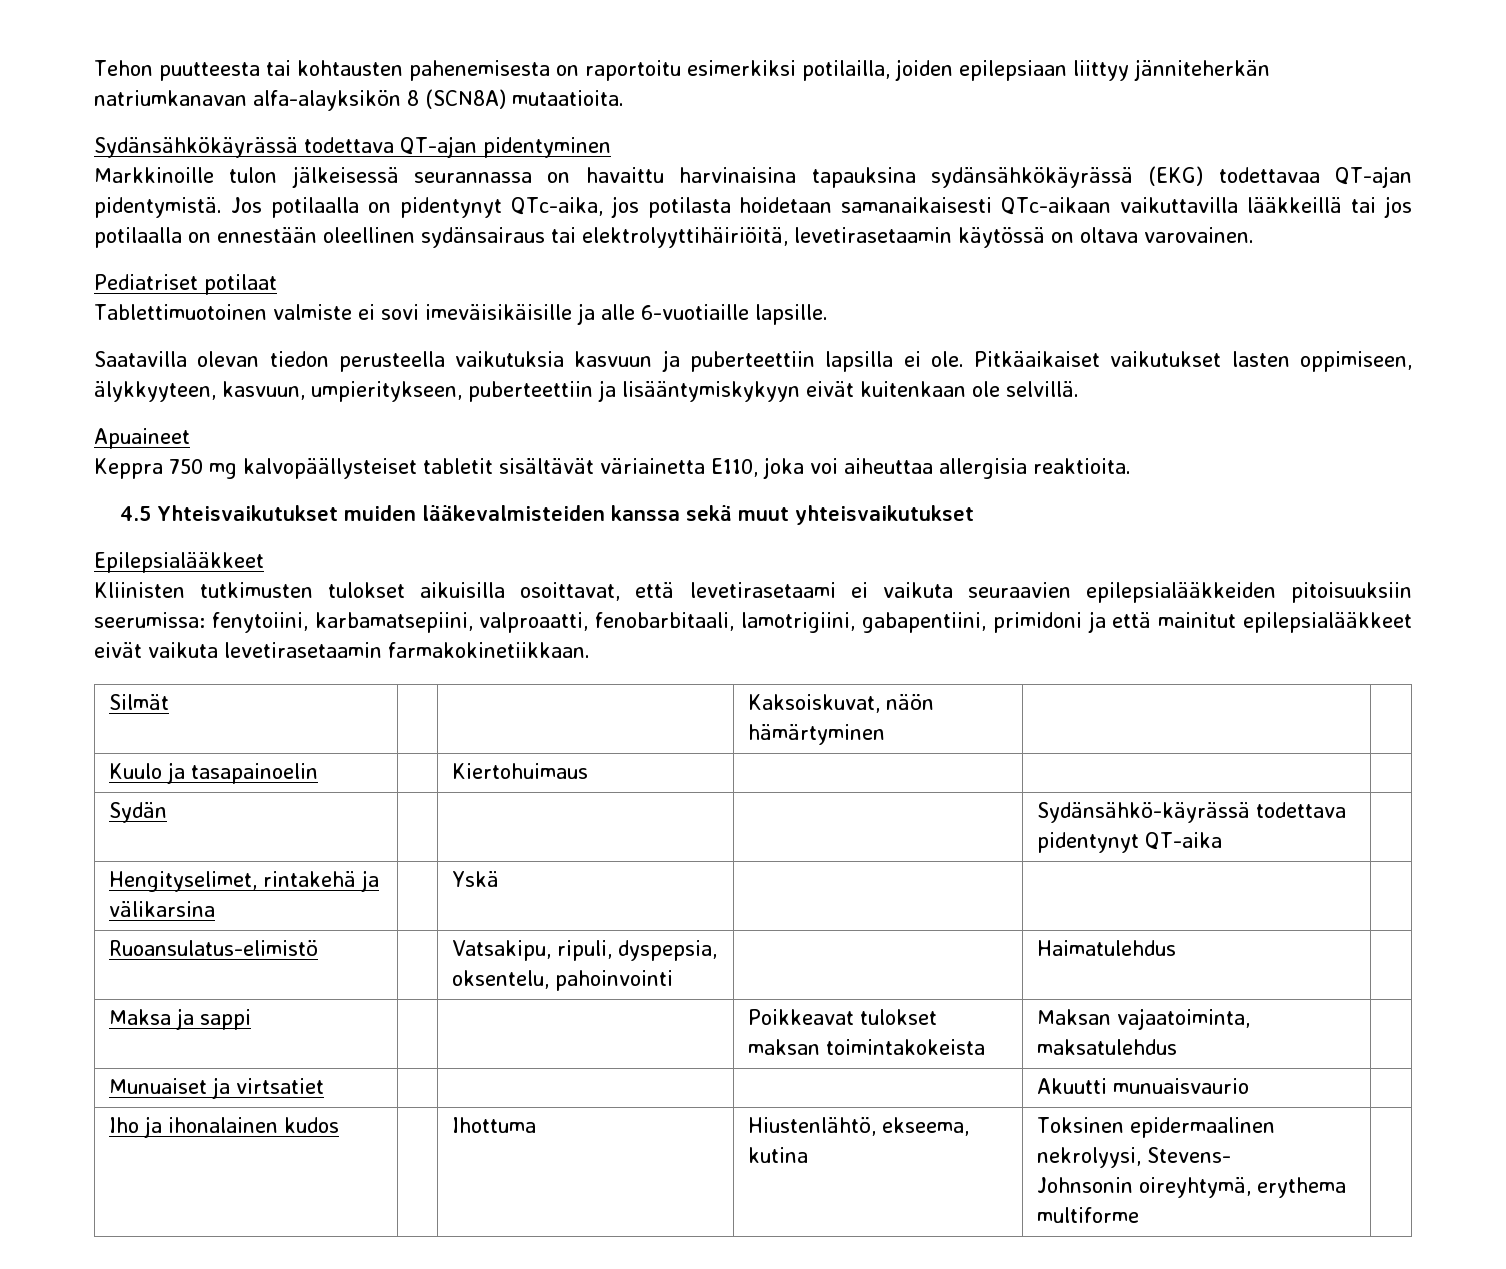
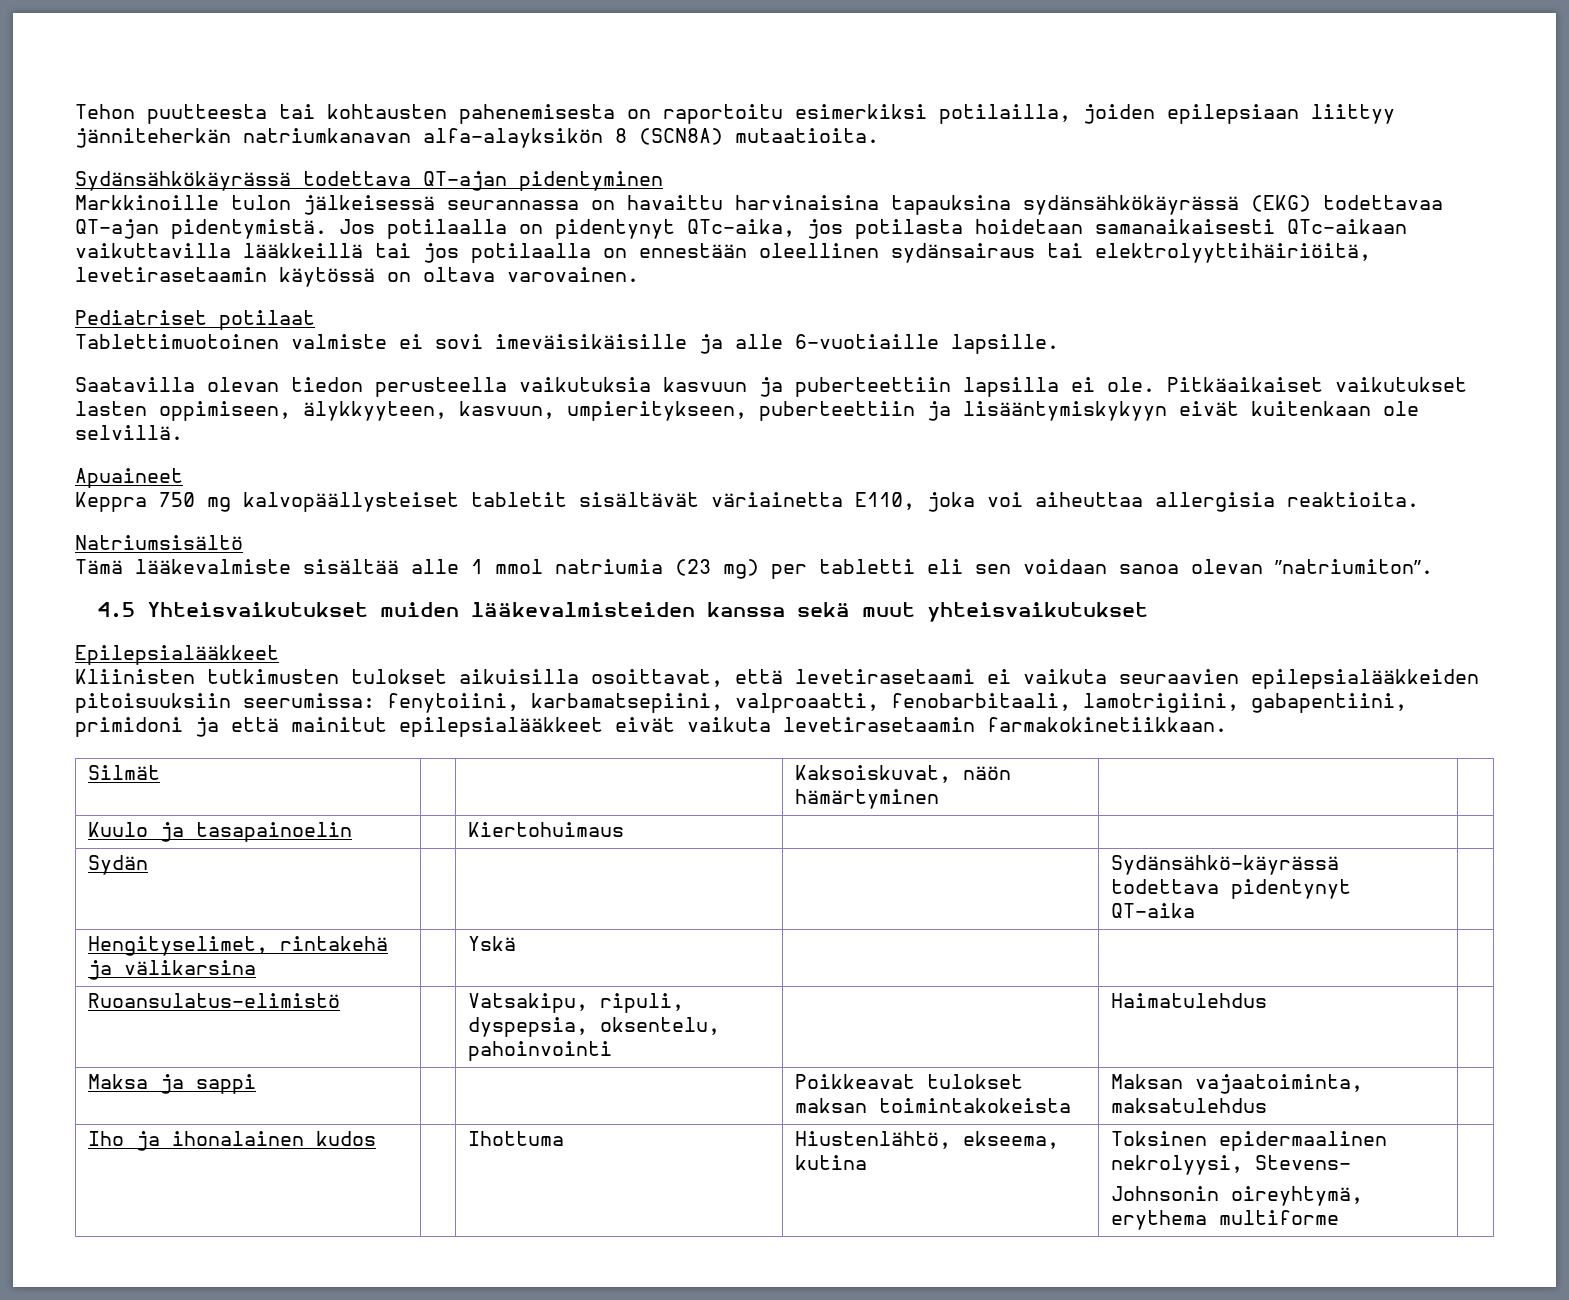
(1131, 466) none -> [75,535,243,550] [75,559,1433,579] // Natriumsisältö // Tämä lääkevalmiste sisältää alle 1 mmol natriumia (23 mg) per tabletti eli sen voidaan sanoa olevan ”natriumiton”.
[108,1077,324,1099] [1036,1078,1249,1094] // Munuaiset ja virtsatiet | | | | Akuutti munuaisvaurio | -> (1267, 1105) none

